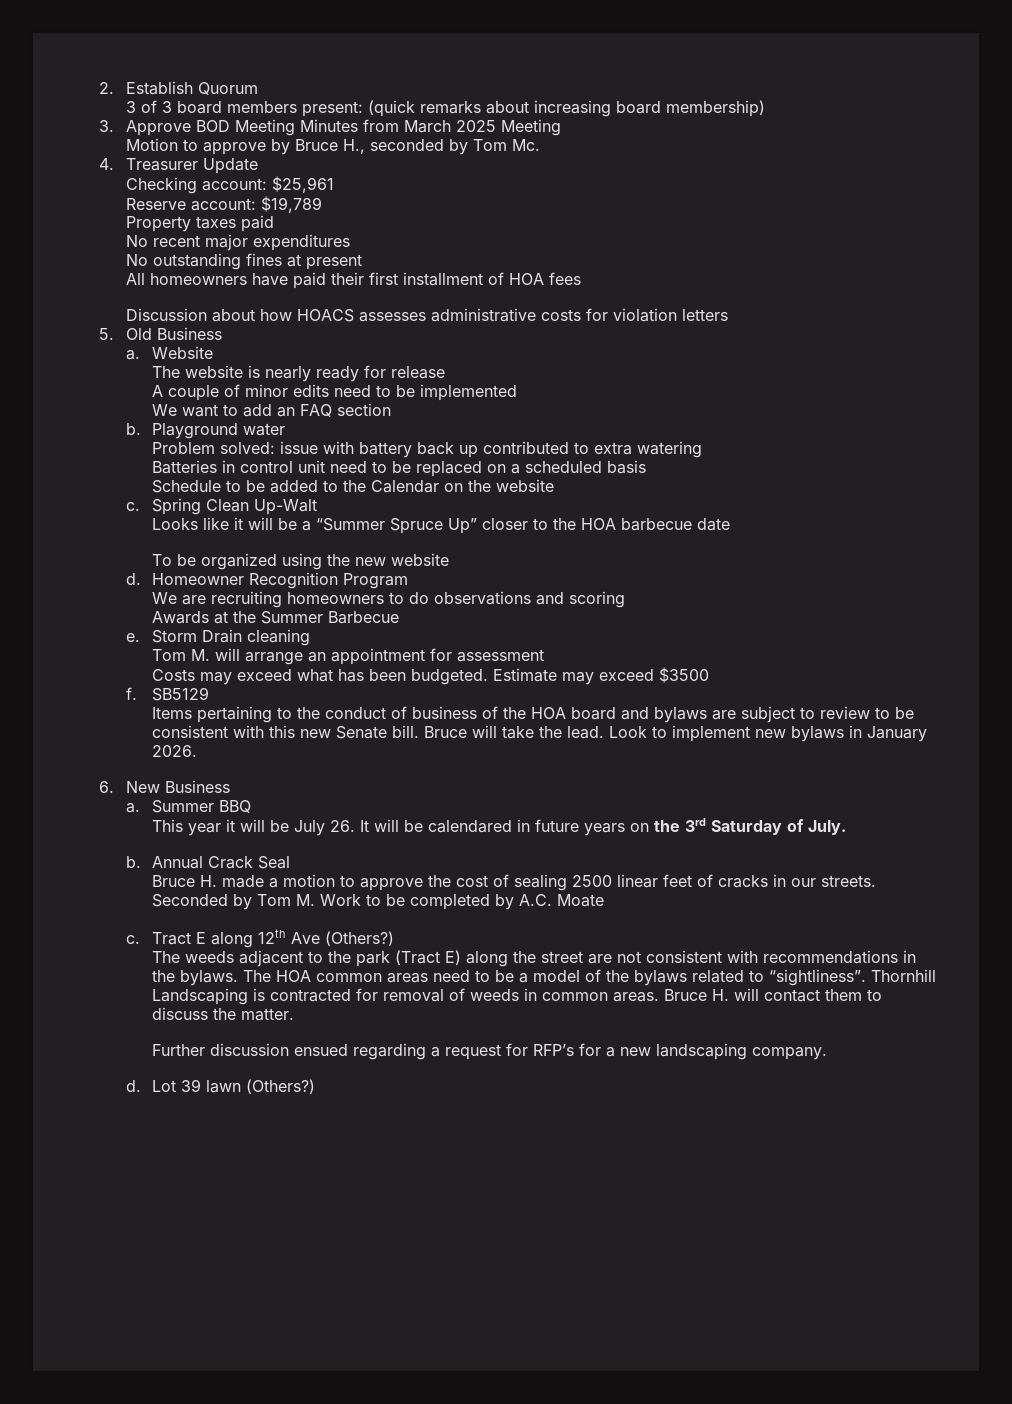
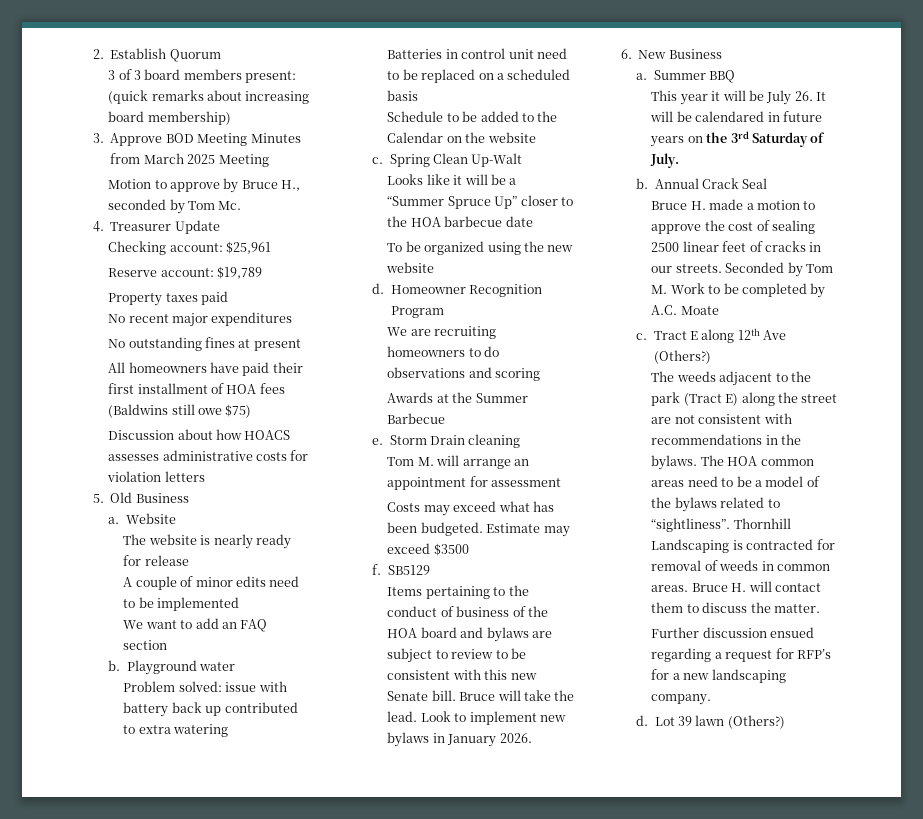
(581, 278) none -> [108,404,252,418] (Baldwins still owe $75)

